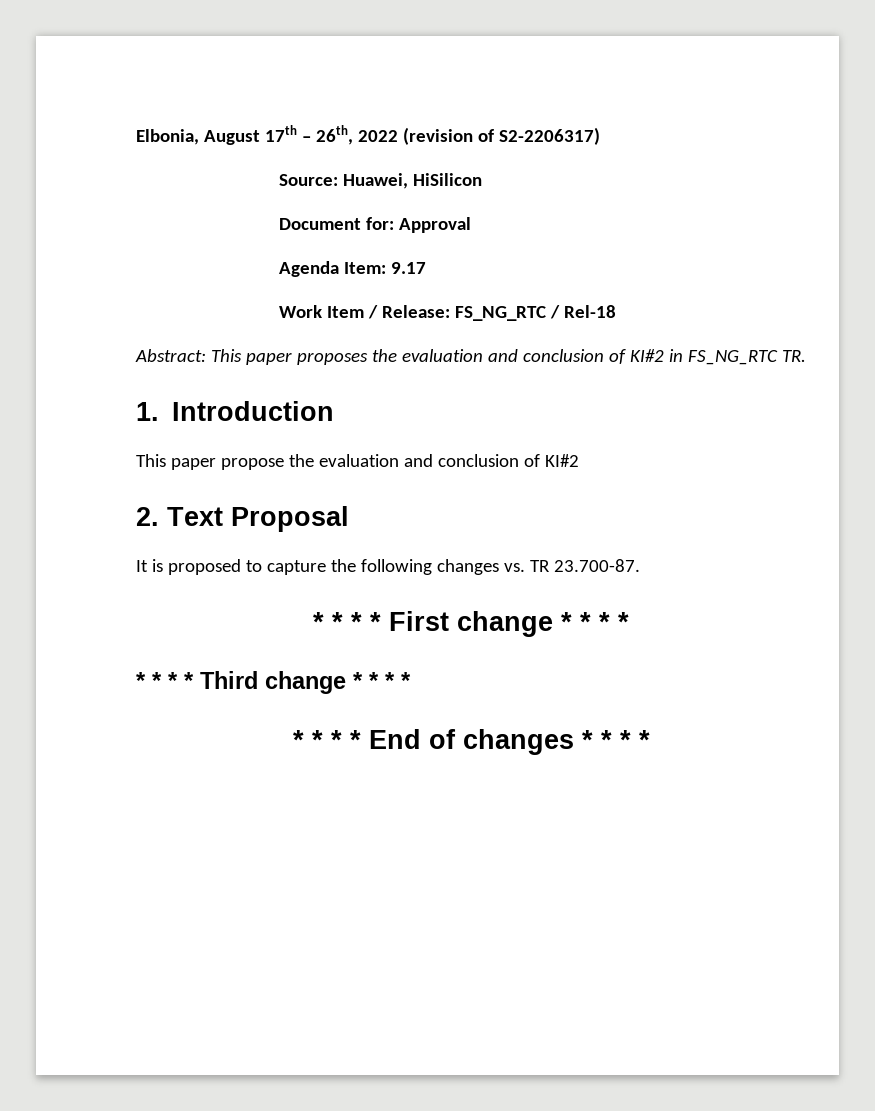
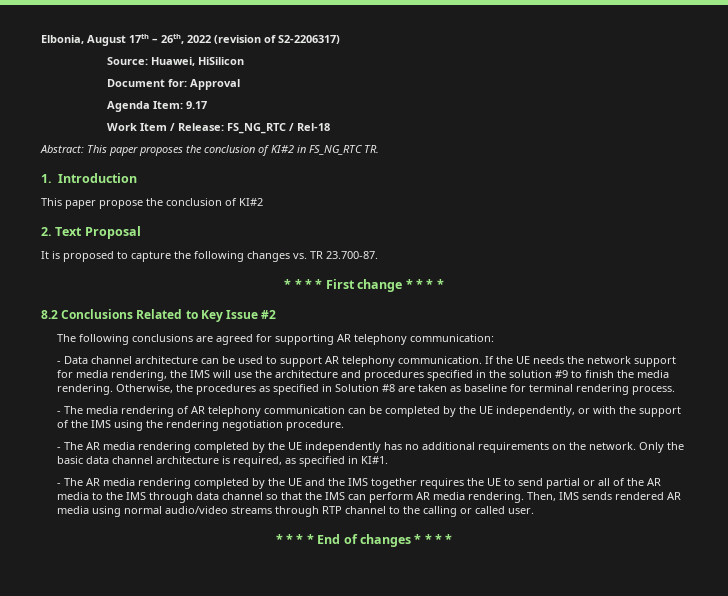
[401,349,518,362] evaluation and -> (202, 149) none
[318,454,433,467] evaluation and -> (163, 202) none
[136,671,411,694] * * * * Third change * * * * -> [41,309,277,322] [57,334,495,345] [57,356,677,367] [57,370,670,381] [57,384,676,395] [57,406,682,417] [57,420,345,431] [57,442,685,453] [57,456,389,467] [57,478,662,489] [57,492,682,503] [57,506,535,517] 8.2 Conclusions Related to Key Issue #2 // The following conclusions are agreed for supporting AR telephony communication: // - Data channel architecture can be used to support AR telephony communication. If the UE needs the network support for media rendering, the IMS will use the architecture and procedures specified in the solution #9 to finish the media rendering. Otherwise, the procedures as specified in Solution #8 are taken as baseline for terminal rendering process. // - The media rendering of AR telephony communication can be completed by the UE independently, or with the support of the IMS using the rendering negotiation procedure. // - The AR media rendering completed by the UE independently has no additional requirements on the network. Only the basic data channel architecture is required, as specified in KI#1. // - The AR media rendering completed by the UE and the IMS together requires the UE to send partial or all of the AR media to the IMS through data channel so that the IMS can perform AR media rendering. Then, IMS sends rendered AR media using normal audio/video streams through RTP channel to the calling or called user.

